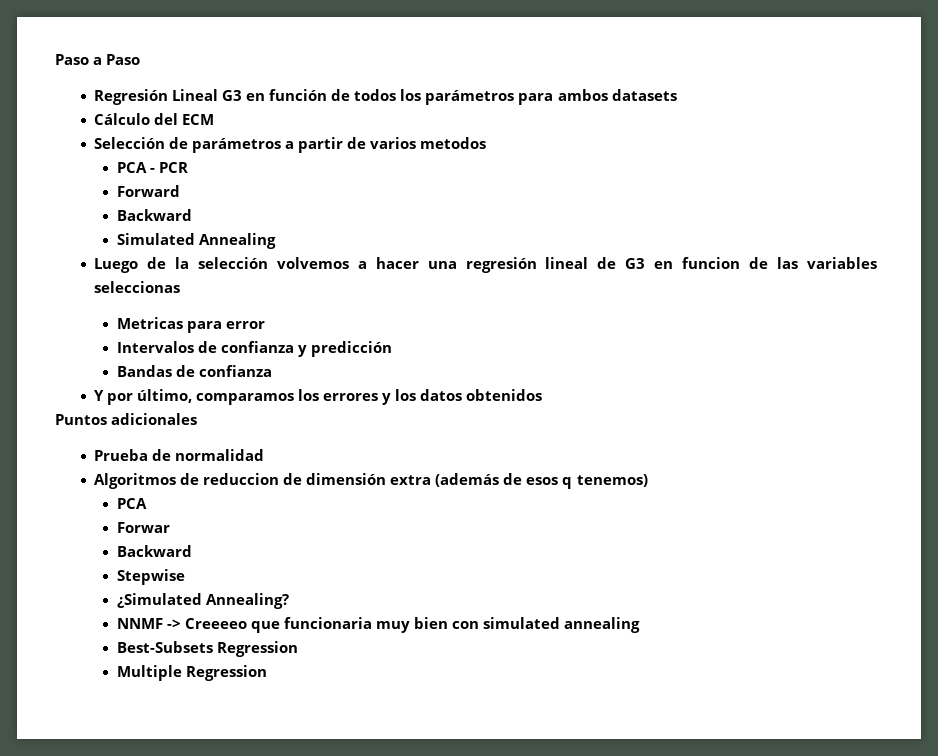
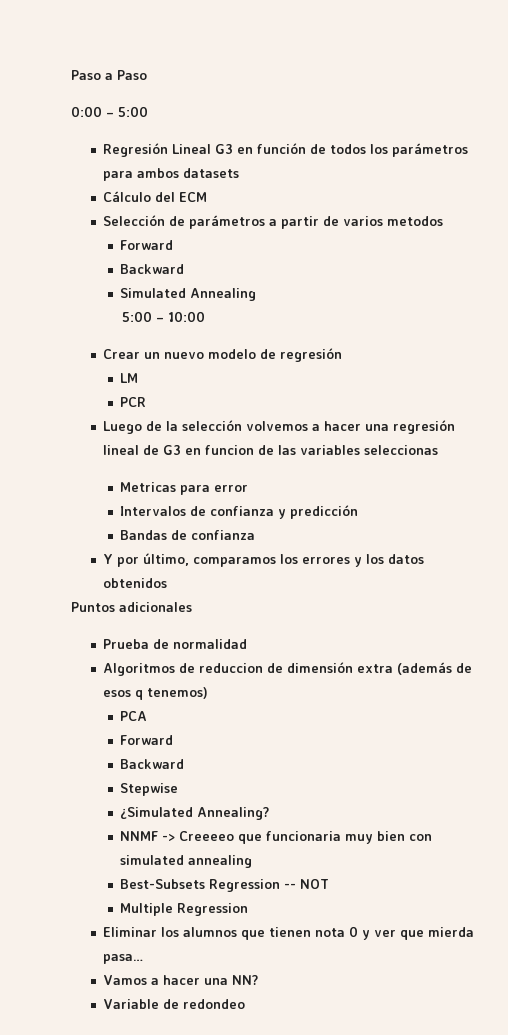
(141, 59) none -> [71,106,148,117] // 0:00 – 5:00
[116,162,188,173] // PCA - PCR -> (444, 221) none
(276, 241) none -> [122,311,206,322] [103,348,343,362] [120,373,139,383] [120,397,147,407] // 5:00 – 10:00 // Crear un nuevo modelo de regresión // LM // PCR
[116,522,170,533] Forwar -> [120,735,174,745] Forward
(298, 649) none -> [284,879,330,889] -- NOT
(267, 673) none -> [103,926,475,940] [103,954,144,964] [103,975,259,985] [103,999,246,1009] // Eliminar los alumnos que tienen nota 0 y ver que mierda pasa… // Vamos a hacer una NN? // Variable de redondeo

